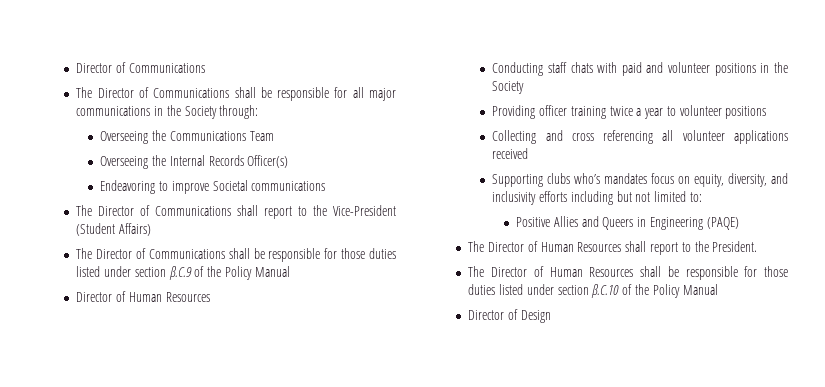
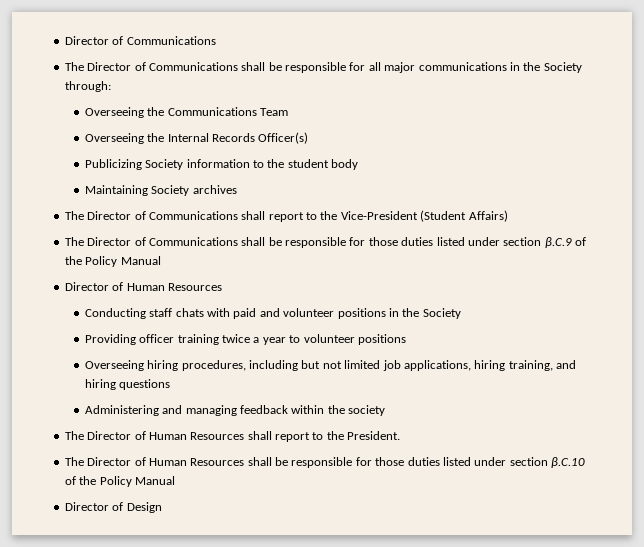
[100,180,326,194] Endeavoring to improve Societal communications -> [84,159,359,170] [84,185,237,196] Publicizing Society information to the student body // Maintaining Society archives
[492,130,788,144] [492,148,529,159] [492,173,788,187] [492,191,702,205] [516,216,739,230] Collecting and cross referencing all volunteer applications received // Supporting clubs who’s mandates focus on equity, diversity, and inclusivity efforts including but not limited to: // Positive Allies and Queers in Engineering (PAQE) -> [84,360,577,371] [84,379,171,390] [84,405,386,416] Overseeing hiring procedures, including but not limited job applications, hiring training, and hiring questions // Administering and managing feedback within the society

